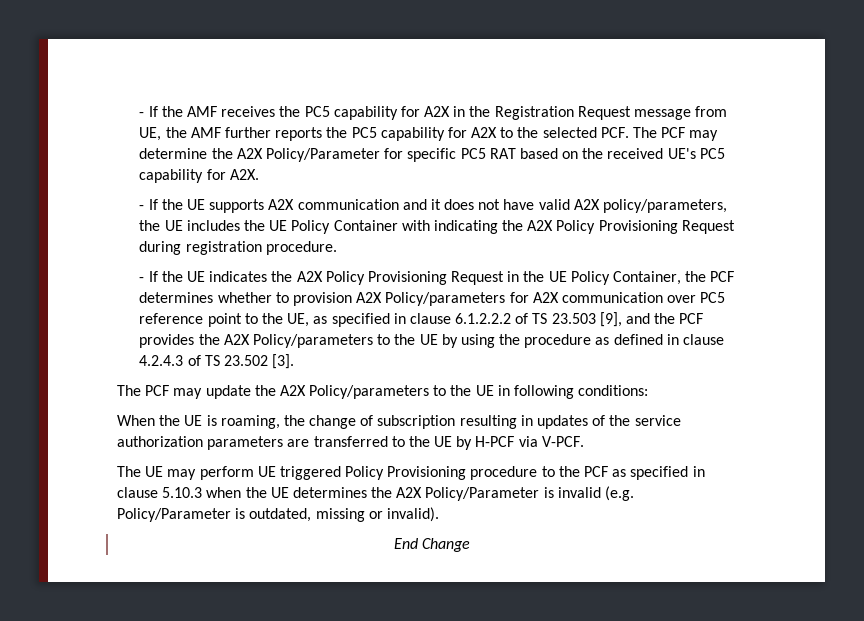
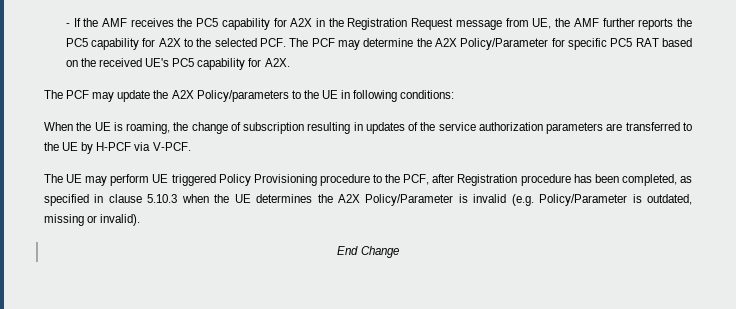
[139,199,728,213] [139,220,735,234] [139,241,337,255] [139,271,735,285] [139,292,726,306] [139,312,704,327] [139,334,725,348] [139,354,295,369] // - If the UE supports A2X communication and it does not have valid A2X policy/parameters, the UE includes the UE Policy Container with indicating the A2X Policy Provisioning Request during registration procedure. // - If the UE indicates the A2X Policy Provisioning Request in the UE Policy Container, the PCF determines whether to provision A2X Policy/parameters for A2X communication over PC5 reference point to the UE, as specified in clause 6.1.2.2.2 of TS 23.503 [9], and the PCF provides the A2X Policy/parameters to the UE by using the procedure as defined in clause 4.2.4.3 of TS 23.502 [3]. -> (290, 62) none
[584,466,609,477] PCF -> [403,174,677,186] PCF, after Registration procedure has been completed,

